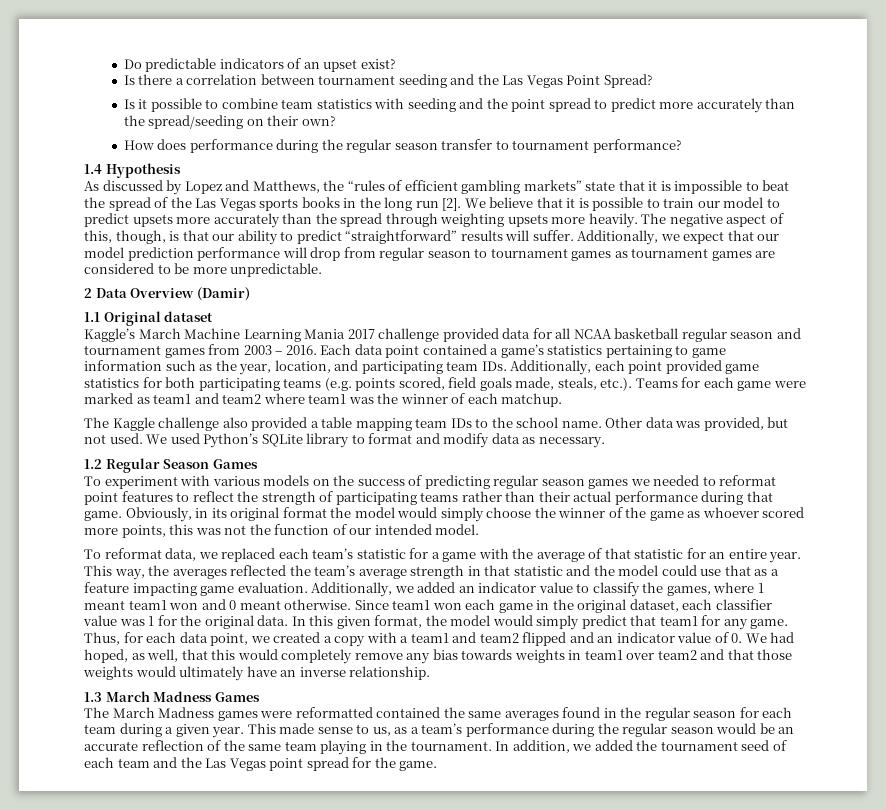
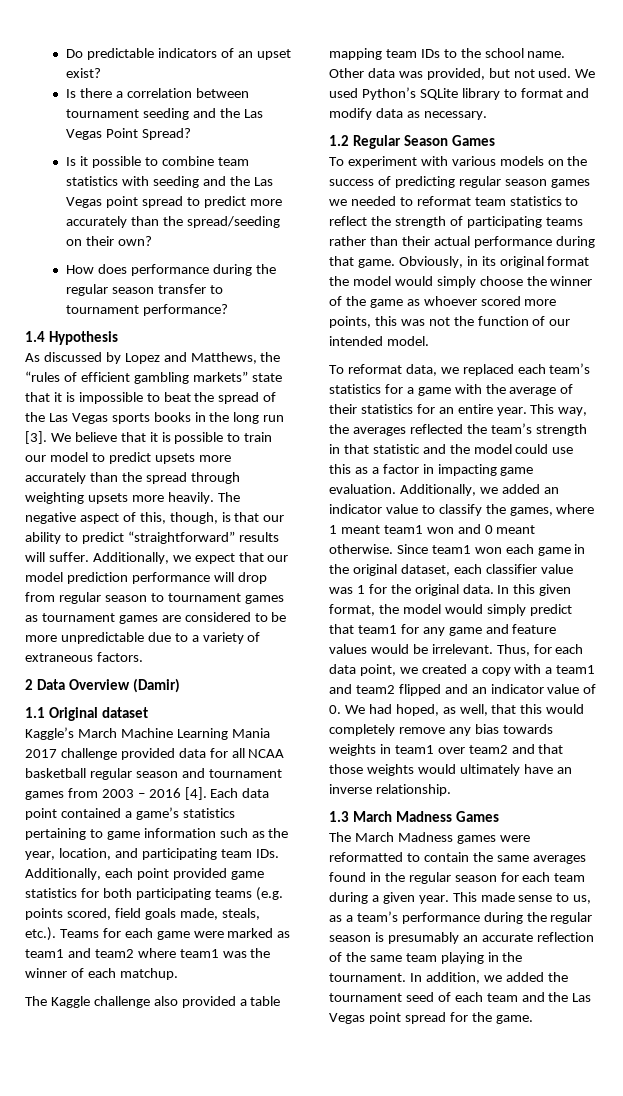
(508, 103) none -> [253,177,273,186] [66,197,103,208] Las Vegas
[442,198,462,211] [2]. -> [25,431,47,444] [3].
[230,263,323,277] unpredictable. -> [60,632,261,644] [25,652,143,662] unpredictable due to a variety of extraneous factors.
[285,345,317,355] 2016. -> [148,787,207,800] 2016 [4].
[84,491,173,505] point features -> [474,196,562,206] team statistics
[356,549,406,559] statistic -> [329,384,381,394] statistics
[604,548,684,559] that statistic -> [329,404,413,414] their statistics
[358,569,407,579] average -> (532, 428) none
[724,565,779,576] [84,582,129,593] that as a feature -> [329,464,434,474] this as a factor in
[750,619,789,629] game. -> [448,624,557,636] [329,644,493,654] game and feature values would be irrelevant.
[376,707,441,718] contained -> [406,852,469,862] to contain
[716,723,775,734] would be -> [374,932,459,944] is presumably

